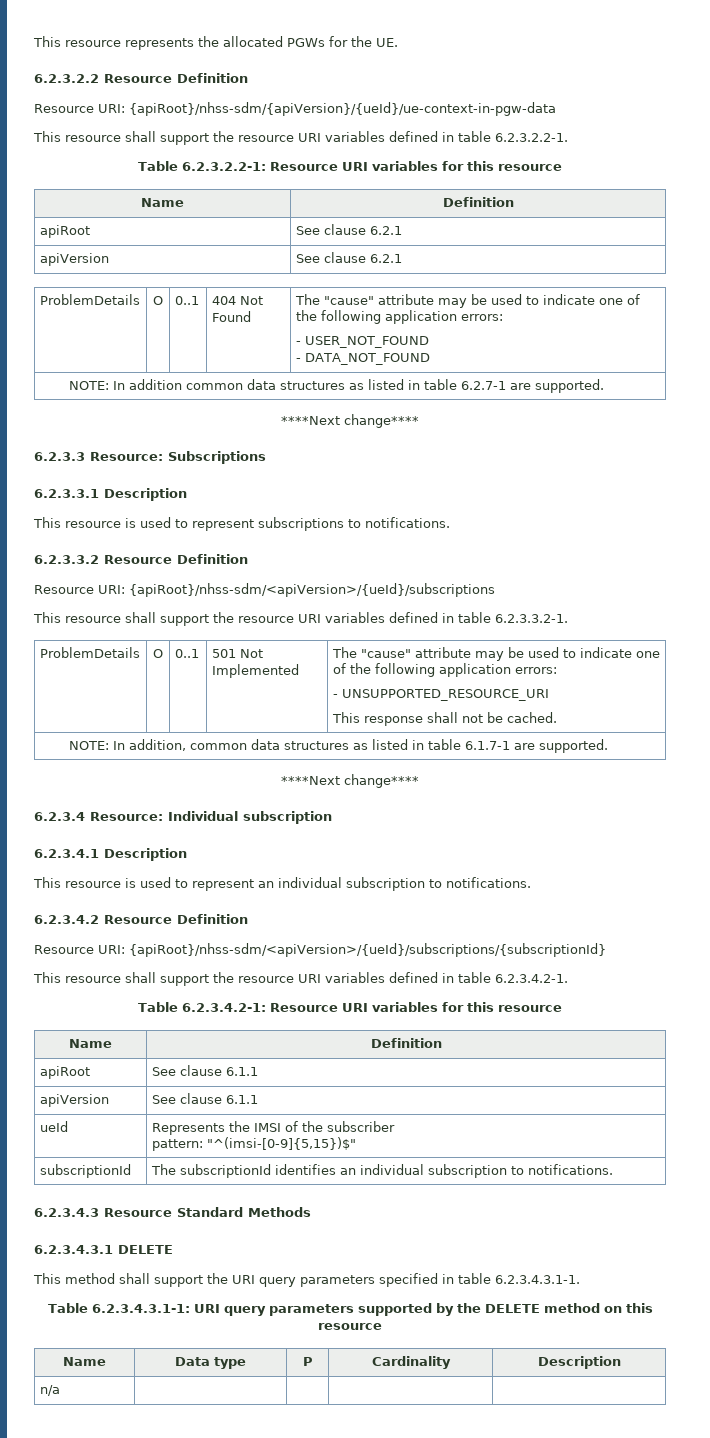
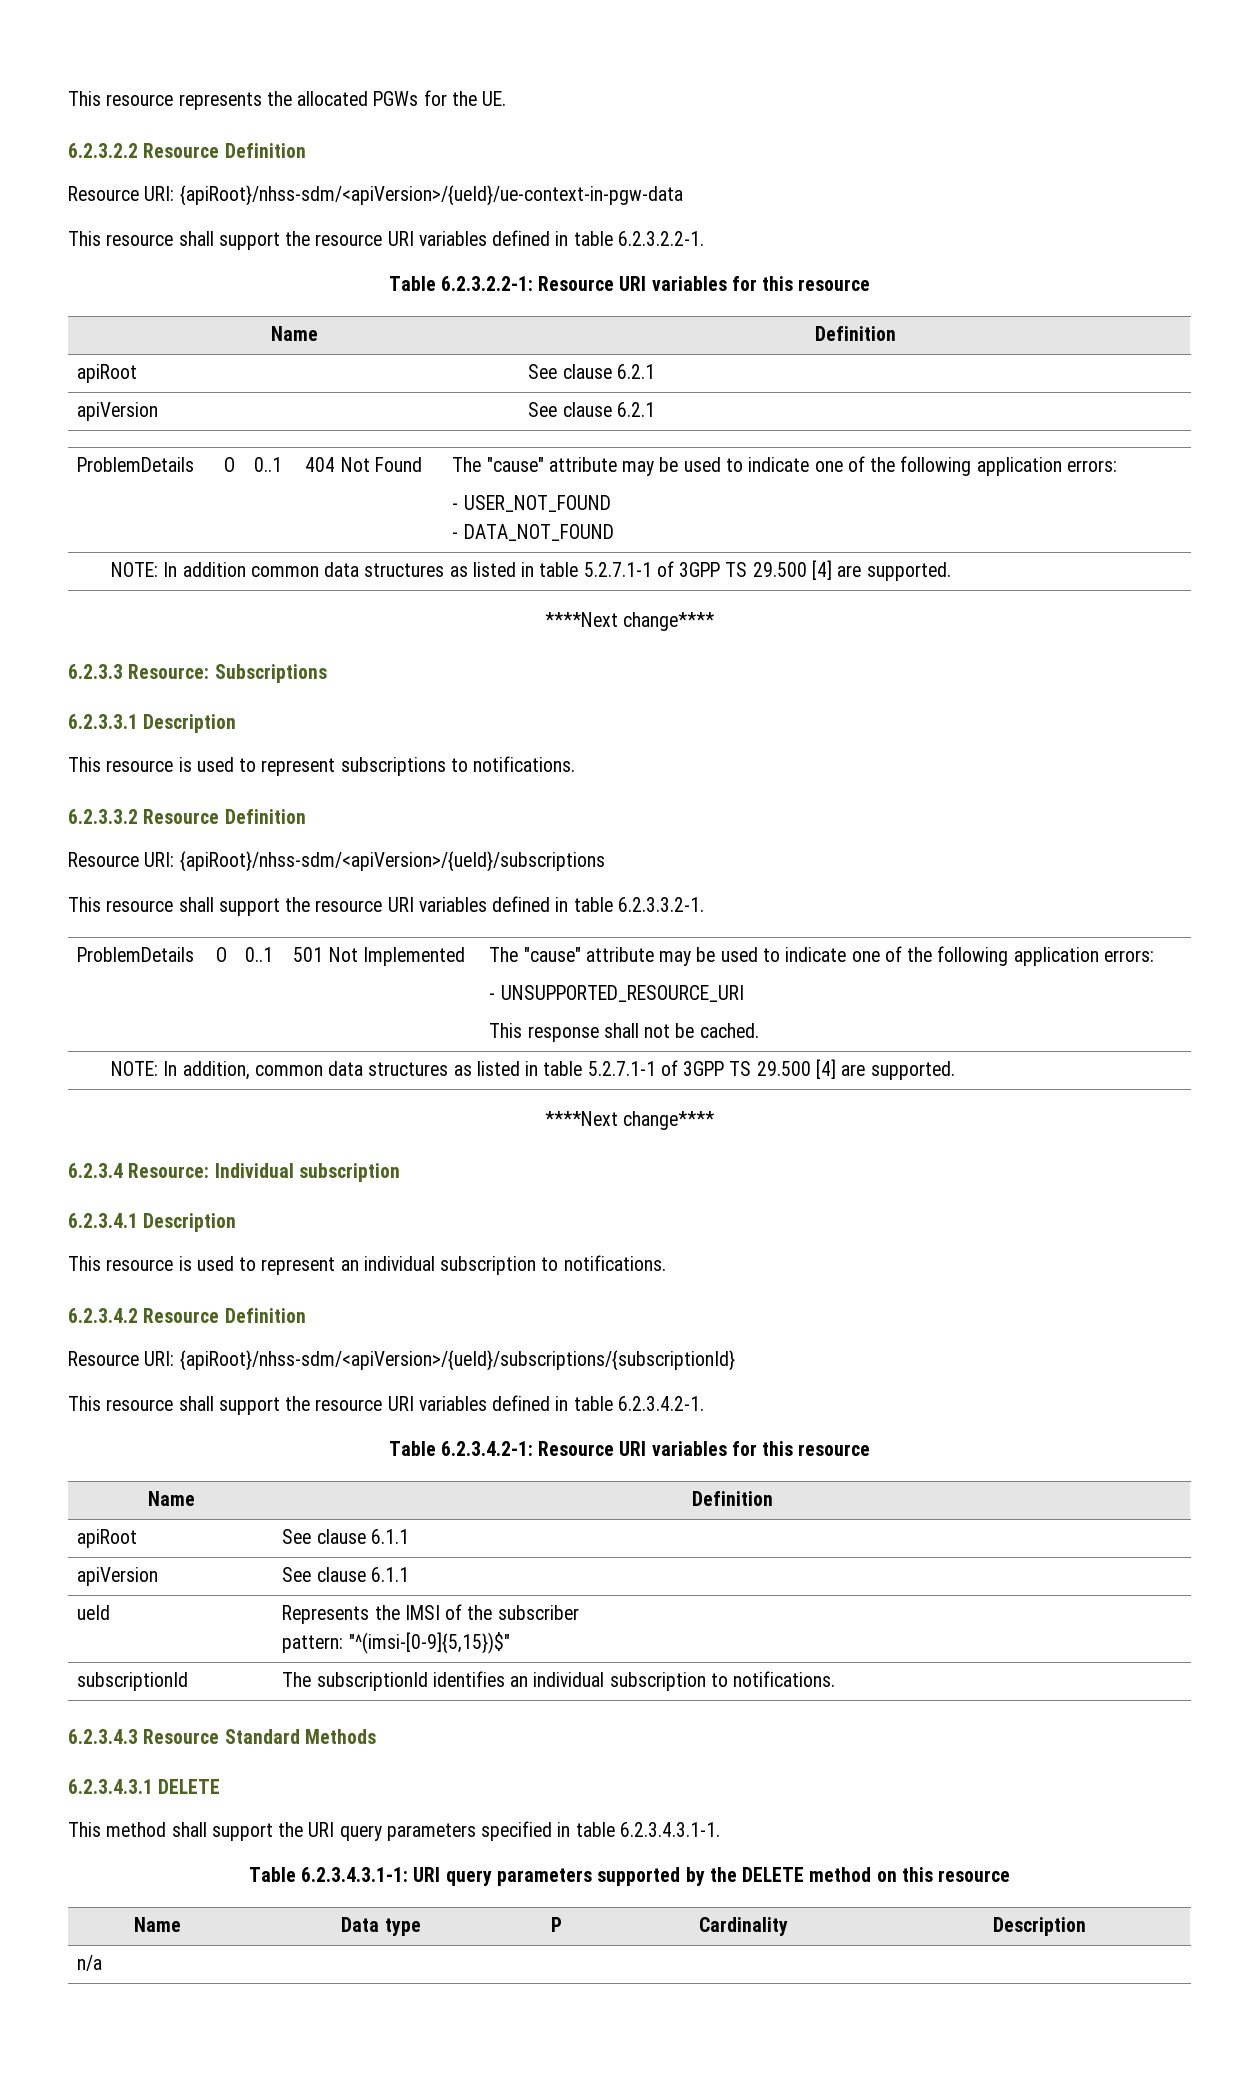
[129,102,556,116] {apiRoot}/nhss-sdm/{apiVersion}/{ueId}/ue-context-in-pgw-data -> [179,185,683,206] {apiRoot}/nhss-sdm/<apiVersion>/{ueId}/ue-context-in-pgw-data
[461,381,507,390] 6.2.7-1 -> [583,560,832,580] 5.2.7.1-1 of 3GPP TS 29.500 [4]
[465,741,511,750] 6.1.7-1 -> [587,1059,836,1079] 5.2.7.1-1 of 3GPP TS 29.500 [4]

